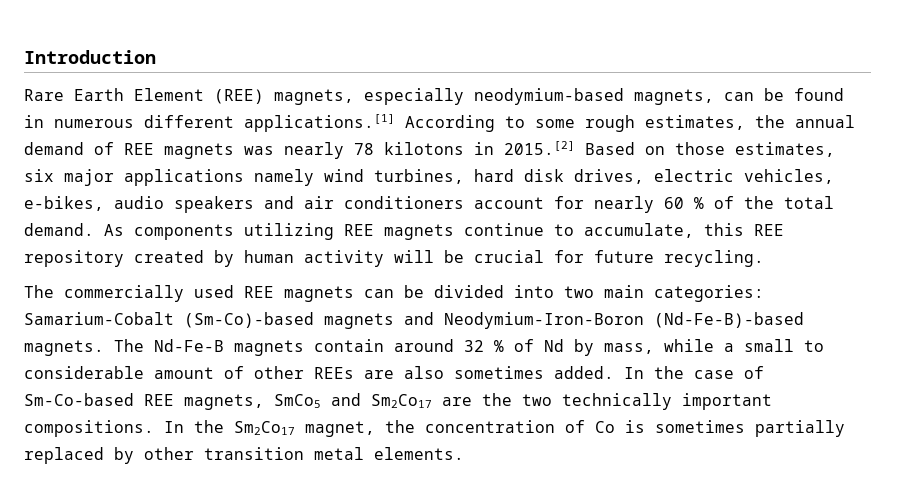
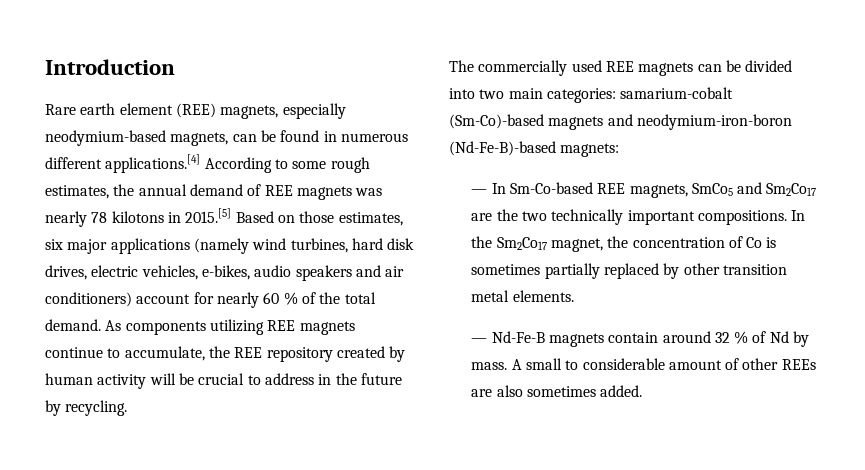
[74,88,204,101] Earth Element -> [80,103,173,115] earth element
[244,114,395,132] applications.[1] -> [105,154,201,173] applications.[4]
[504,141,575,155] 2015.[2] -> [185,208,232,223] 2015.[5]
[254,169,314,186] namely -> [193,238,249,254] (namely
[344,196,464,209] conditioners -> [45,292,132,307] conditioners)
[704,223,744,236] this -> [208,346,230,358] the
[554,250,654,263] for future -> [247,373,402,385] [45,400,61,416] to address in the future by
[24,312,174,325] Samarium-Cobalt -> [620,87,734,99] samarium-cobalt
[444,312,804,329] [24,339,824,356] [24,366,764,379] Neodymium-Iron-Boron (Nd-Fe-B)-based magnets. The Nd-Fe-B magnets contain around 32 % of Nd by mass, while a small to considerable amount of other REEs are also sometimes added. In the case of -> [636,114,792,130] [449,141,620,157] [471,183,506,194] neodymium-iron-boron (Nd-Fe-B)-based magnets: // — In
(464, 453) none -> [471,331,810,347] [471,358,816,370] [471,385,643,397] // — Nd-Fe-B magnets contain around 32 % of Nd by mass. A small to considerable amount of other REEs are also sometimes added.

